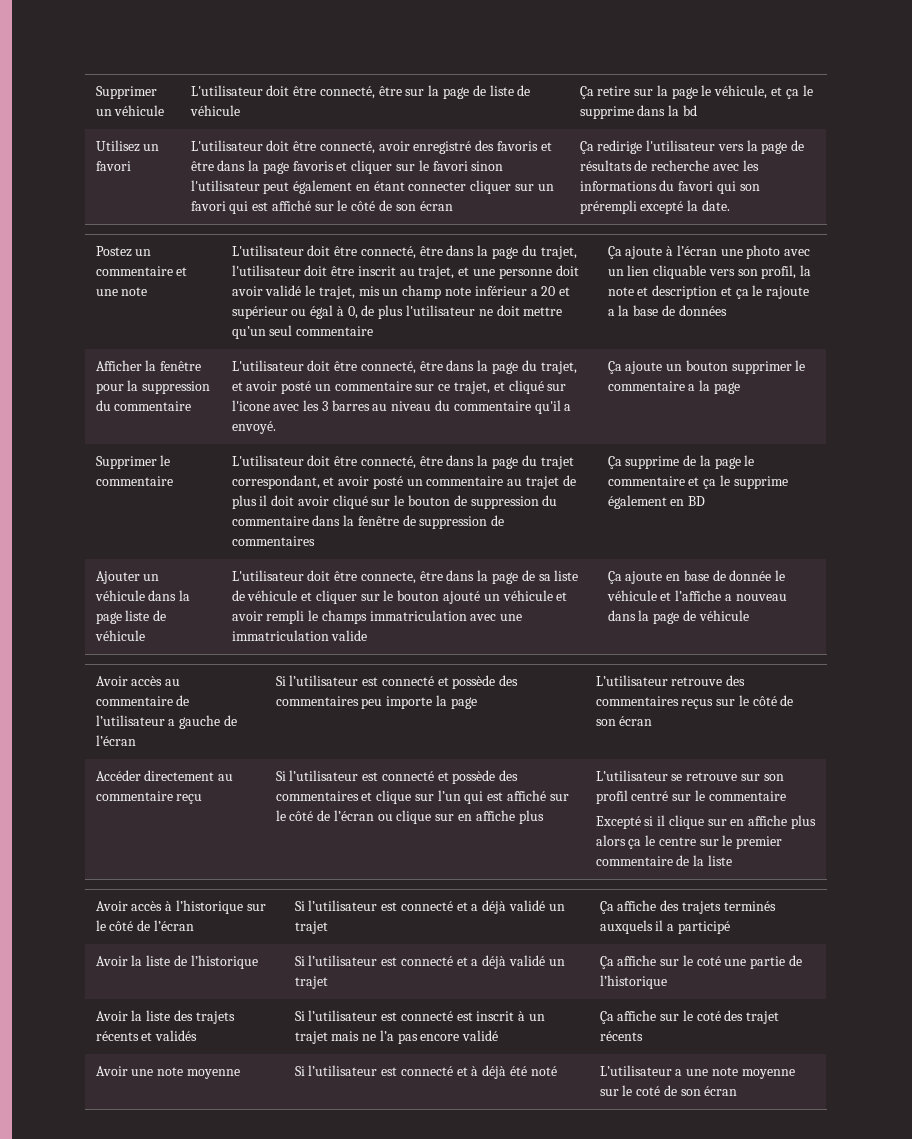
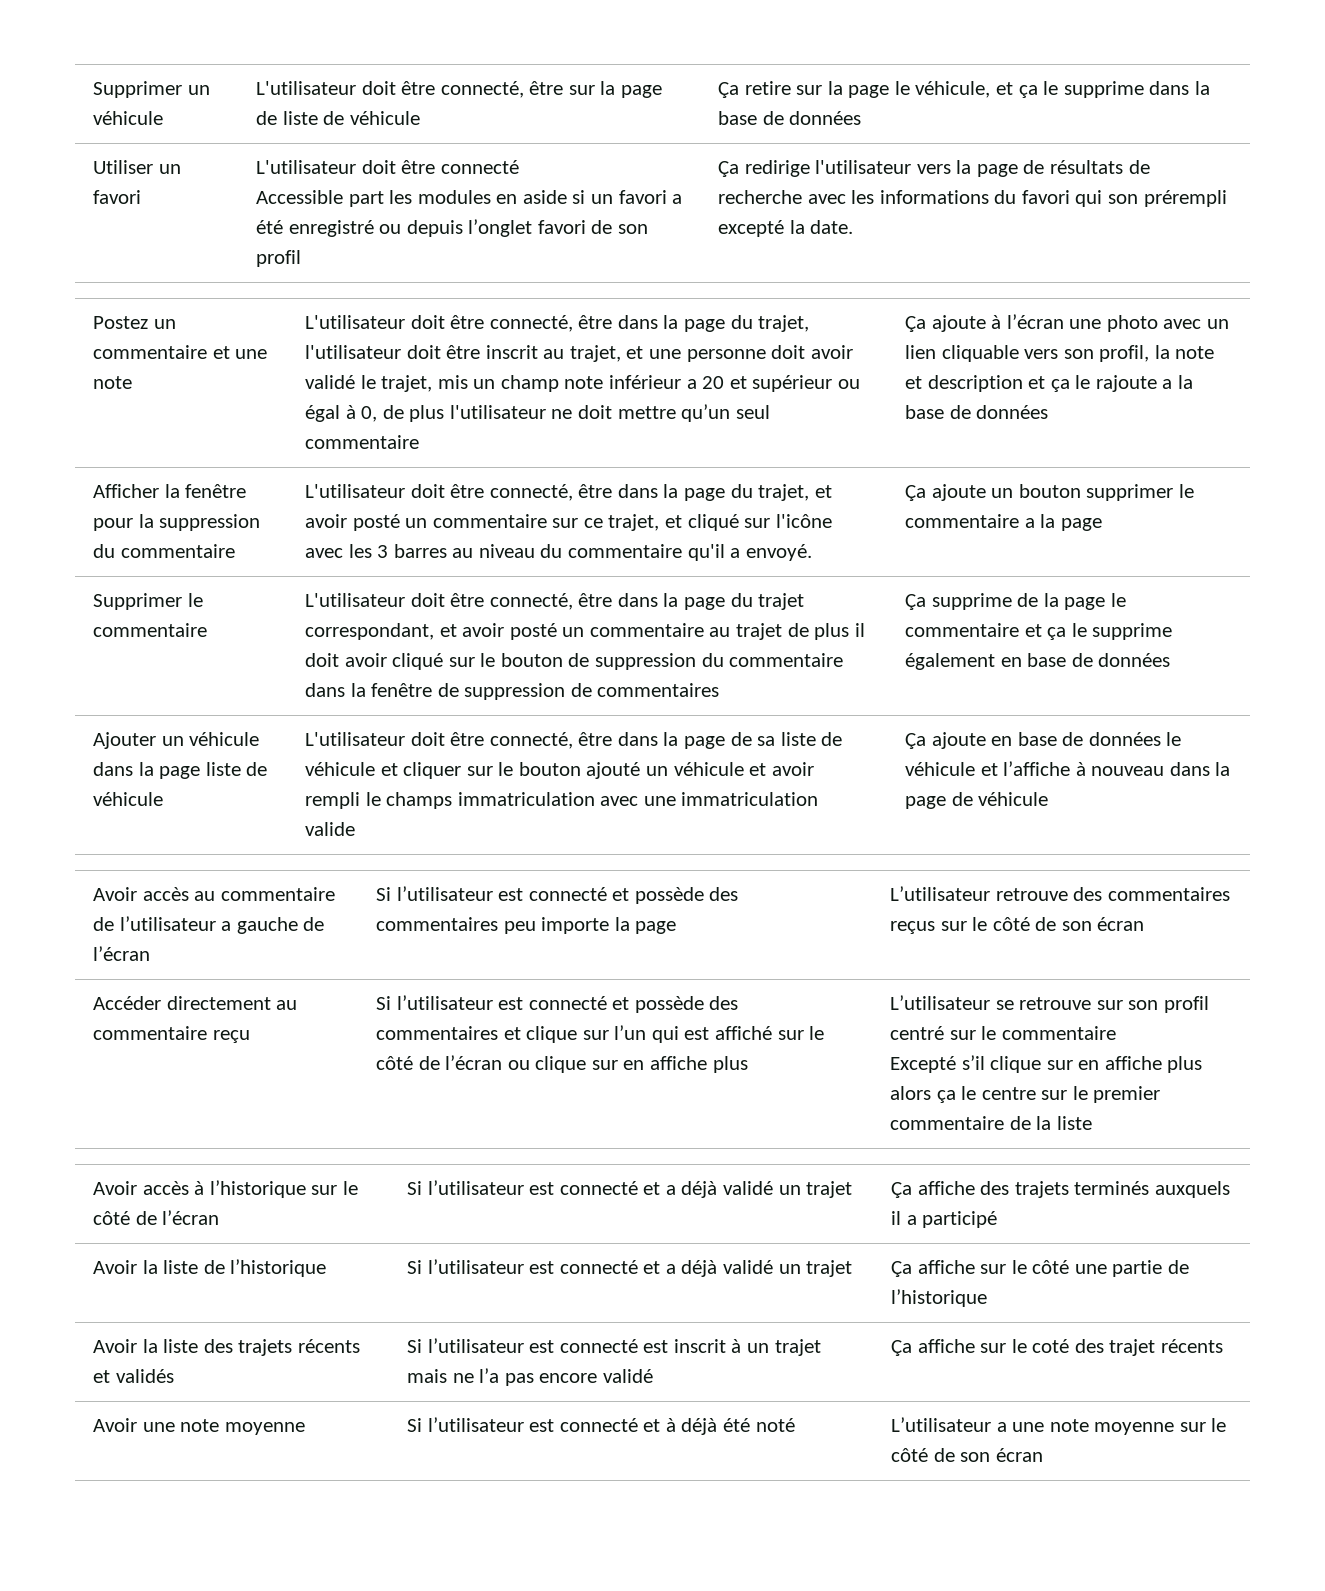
[682,105,697,116] [95,140,140,152] bd // Utilisez -> [718,111,862,125] [93,160,154,174] base de données // Utiliser
[319,140,552,154] [190,160,504,174] [190,180,554,194] [190,200,453,214] connecté, avoir enregistré des favoris et être dans la page favoris et cliquer sur le favori sinon l'utilisateur peut également en étant connecter cliquer sur un favori qui est affiché sur le côté de son écran -> [440,160,519,174] [256,190,683,207] [256,219,648,237] [256,250,302,267] connecté // Accessible part les modules en aside si un favori a été enregistré ou depuis l’onglet favori de son profil
[231,400,270,411] l'icone -> [775,514,832,528] l'icône
[688,496,706,506] BD -> [1027,653,1171,667] base de données
[360,572,416,584] connecte, -> [489,732,573,749] connecté,
[729,570,772,581] donnée -> [1088,732,1161,746] données
[724,594,732,601] a -> [1075,762,1086,776] à
[644,815,666,826] si il -> [961,1055,985,1070] s’il
[696,956,721,966] coté -> [1032,1260,1070,1274] côté
[636,1086,661,1096] coté -> [891,1448,929,1462] côté

